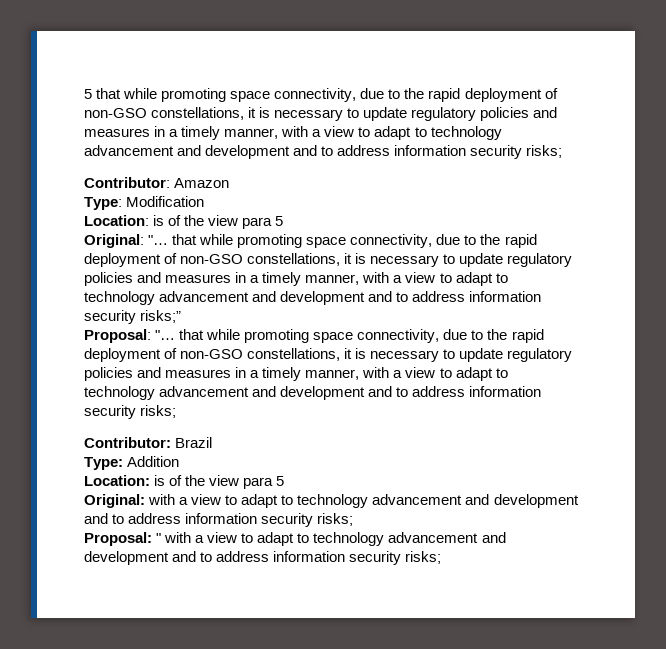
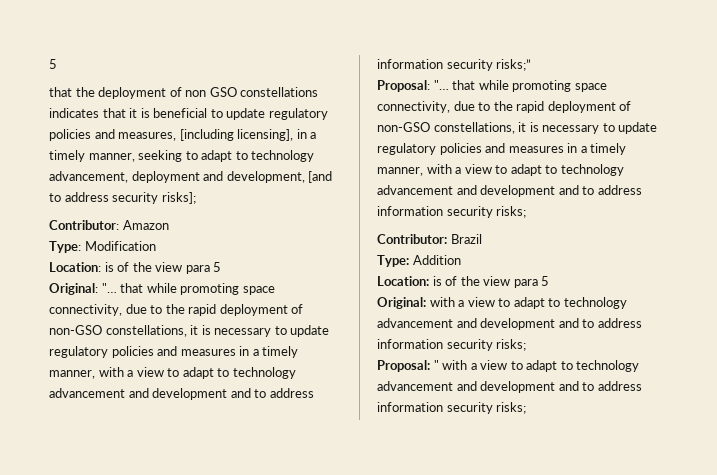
[84,88,558,102] [84,107,558,121] [84,126,502,140] [84,145,563,159] 5 that while promoting space connectivity, due to the rapid deployment of non-GSO constellations, it is necessary to update regulatory policies and measures in a timely manner, with a view to adapt to technology advancement and development and to address information security risks; -> [49,59,57,69] [49,87,319,99] [49,108,328,120] [49,129,317,141] [49,150,315,162] [49,171,333,183] [49,192,196,204] 5 // that the deployment of non GSO constellations indicates that it is beneficial to update regulatory policies and measures, [including licensing], in a timely manner, seeking to adapt to technology advancement, deployment and development, [and to address security risks];

